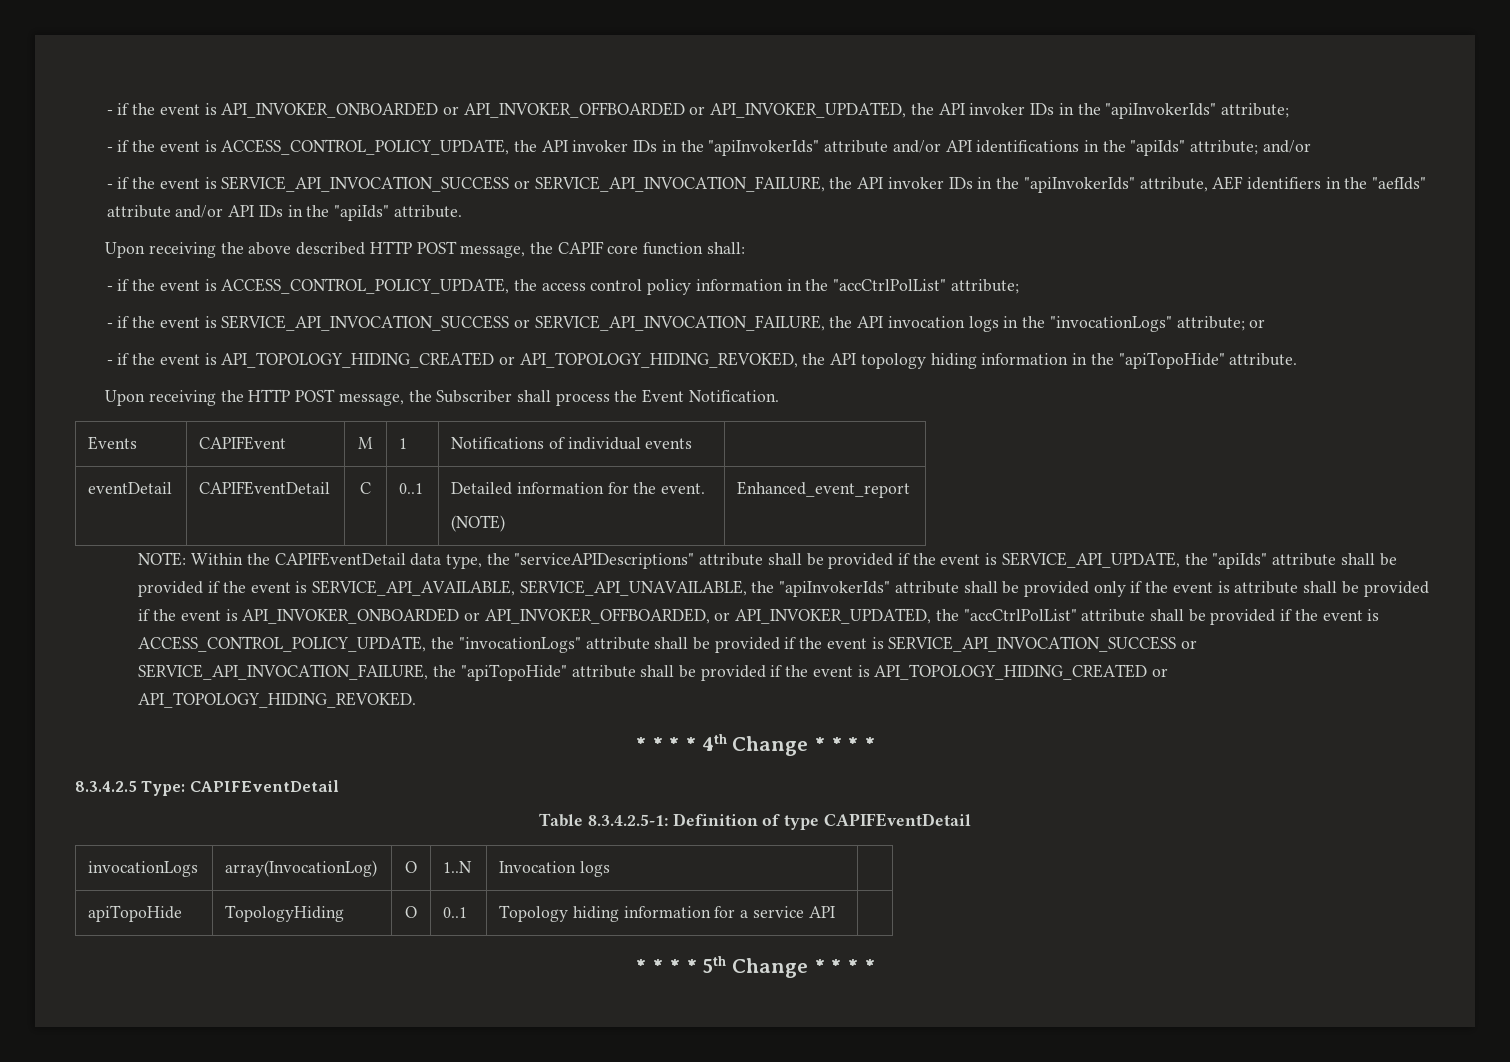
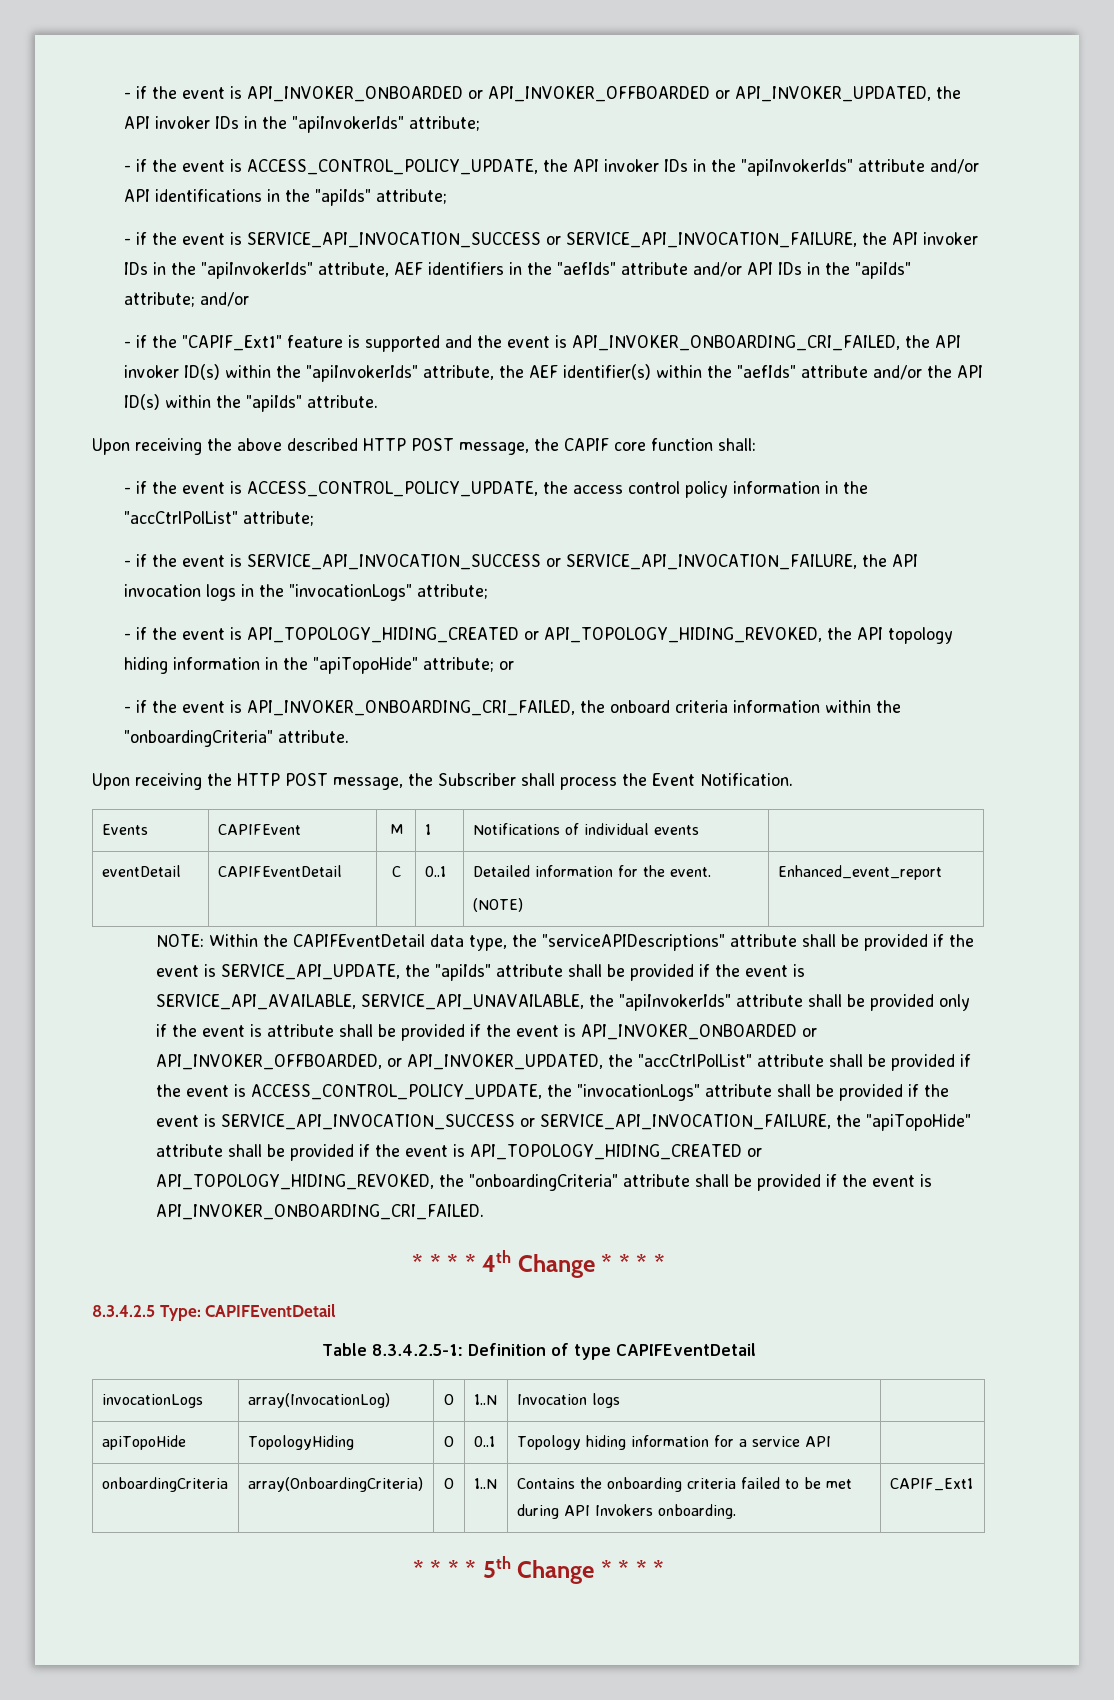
[1262,140,1311,153] and/or -> (448, 196) none
(390, 213) none -> [124,292,250,307] [124,335,962,352] [124,364,984,382] [124,394,303,412] attribute; and/or // - if the "CAPIF_Ext1" feature is supported and the event is API_INVOKER_ONBOARDING_CRI_FAILED, the API invoker ID(s) within the "apiInvokerIds" attribute, the AEF identifier(s) within the "aefIds" attribute and/or the API ID(s) within the "apiIds"
[1249,319,1266,328] or -> (489, 591) none
(1225, 360) none -> [423,657,515,672] [124,700,902,716] [124,730,274,747] attribute; or // - if the event is API_INVOKER_ONBOARDING_CRI_FAILED, the onboard criteria information within the "onboardingCriteria"
[138,692,417,708] API_TOPOLOGY_HIDING_REVOKED. -> [156,1174,933,1191] [156,1204,485,1220] API_TOPOLOGY_HIDING_REVOKED, the "onboardingCriteria" attribute shall be provided if the event is API_INVOKER_ONBOARDING_CRI_FAILED.
(835, 912) none -> [101,1477,228,1492] [247,1477,423,1492] [444,1478,454,1489] [473,1478,497,1489] [516,1477,852,1492] [516,1504,736,1519] [889,1478,973,1491] // onboardingCriteria | array(OnboardingCriteria) | O | 1..N | Contains the onboarding criteria failed to be met during API Invokers onboarding. | CAPIF_Ext1

